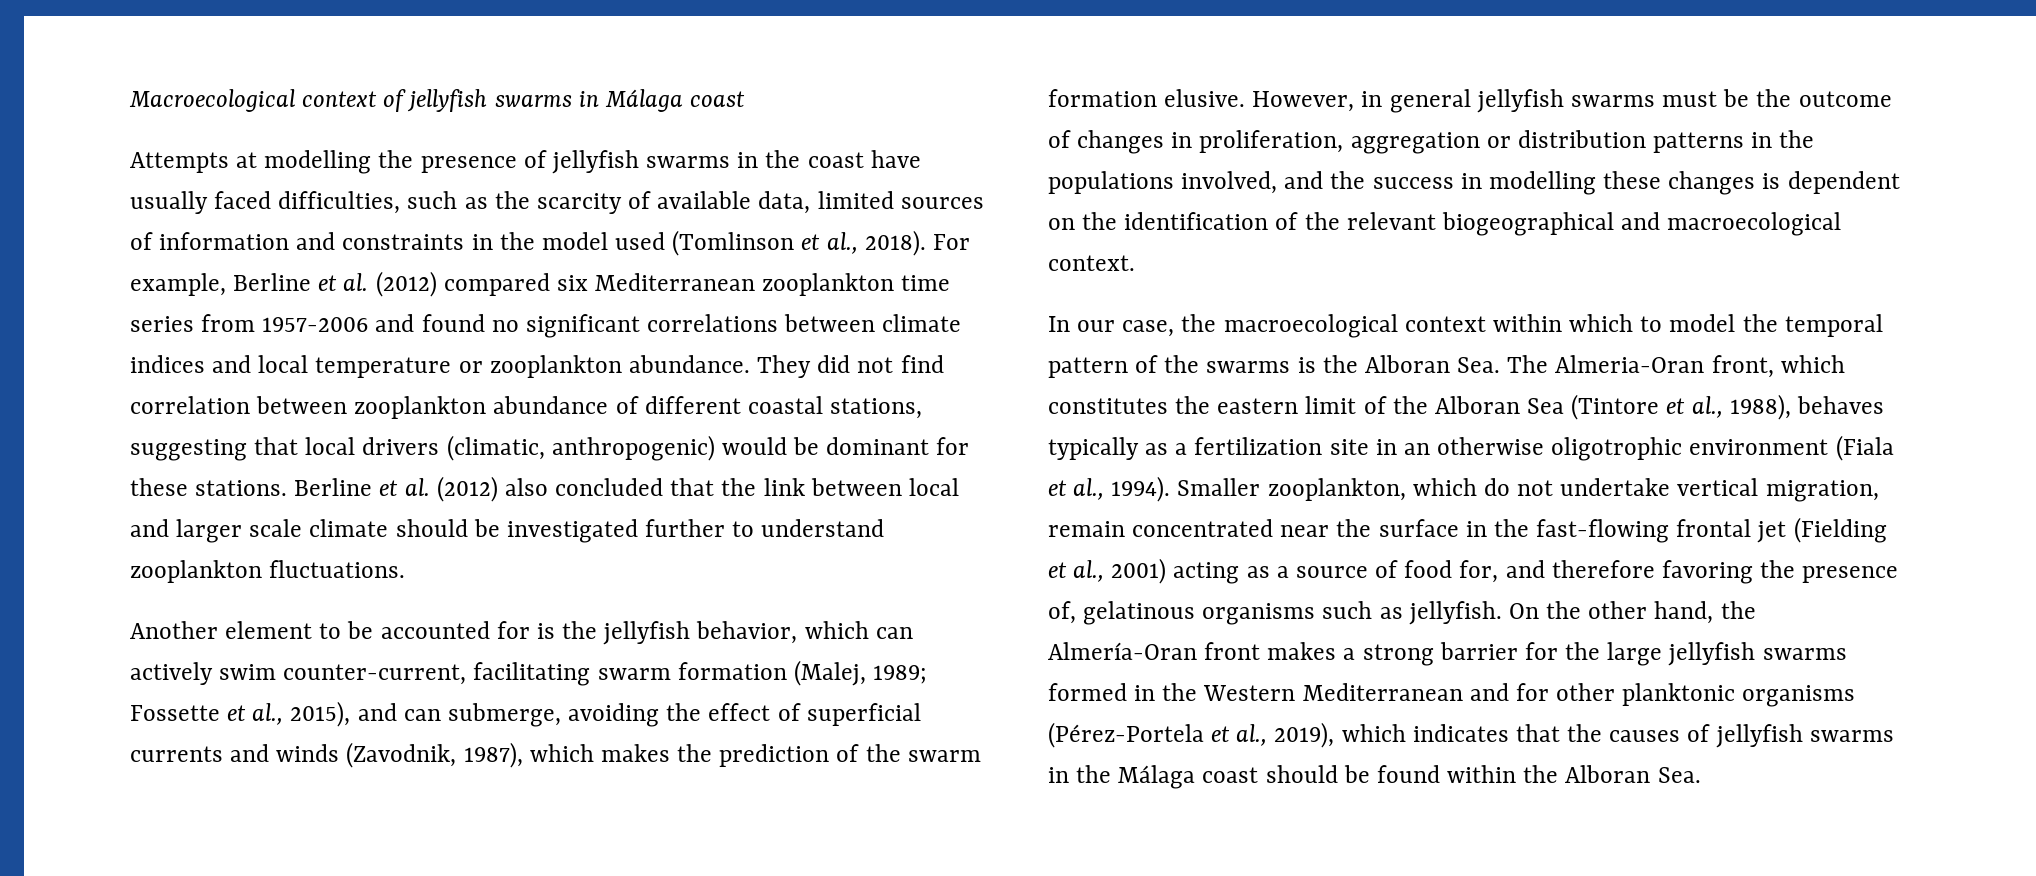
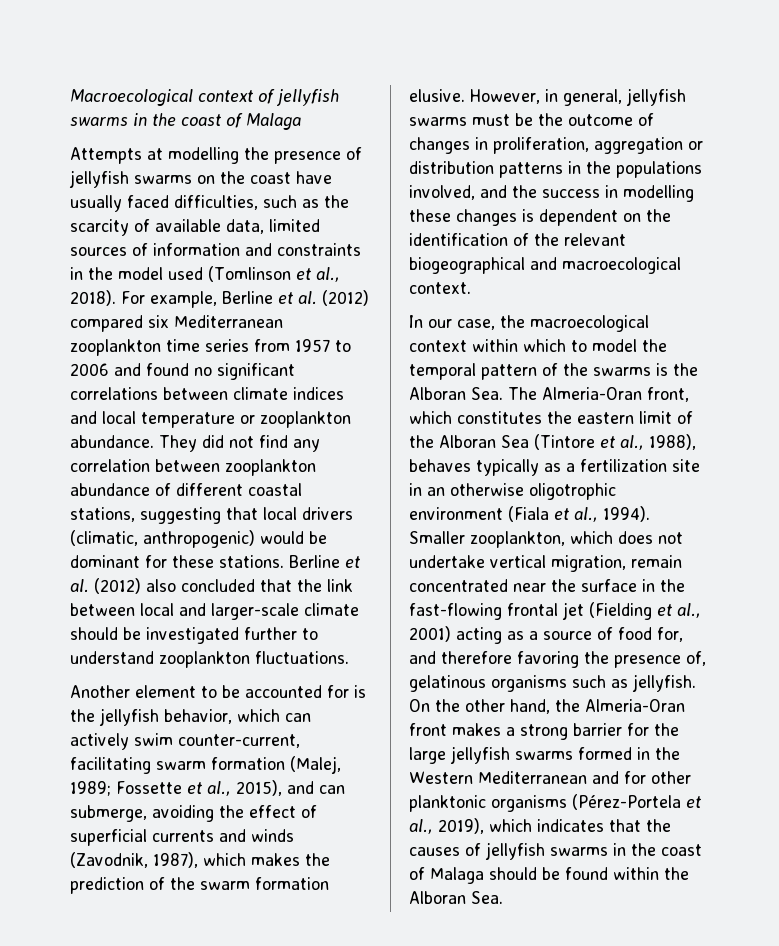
[604,89,746,112] Málaga coast -> [152,113,301,130] the coast of Malaga
[737,152,759,168] in -> [197,175,215,184] on
[262,317,369,332] 1957-2006 -> [295,339,351,352] [70,363,109,376] 1957 to 2006
(944, 364) none -> [293,439,320,452] any
[176,519,303,543] larger scale -> [211,603,299,620] larger-scale
[1389,89,1471,113] general -> [563,89,622,106] general,
[1483,478,1510,496] do -> [618,531,653,544] does
[1048,642,1197,660] Almería-Oran -> [585,699,685,712] Almeria-Oran
[1118,765,1259,789] Málaga coast -> [661,844,702,856] [409,867,484,884] coast of Malaga

